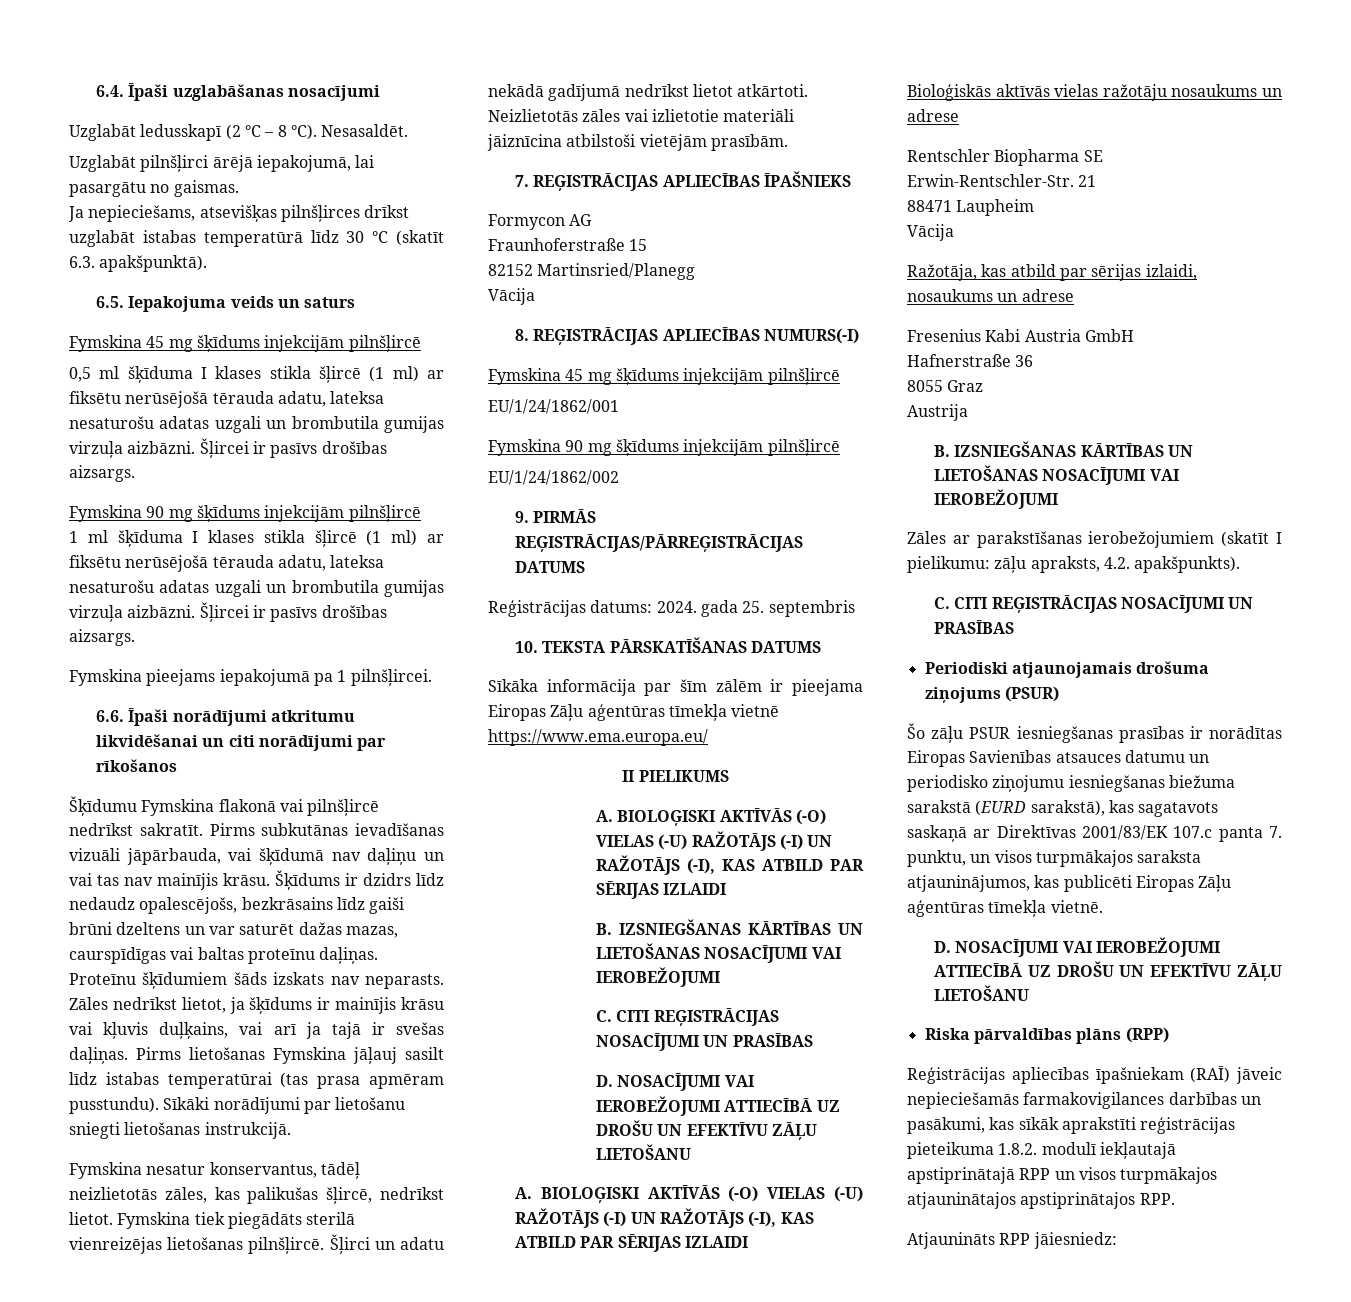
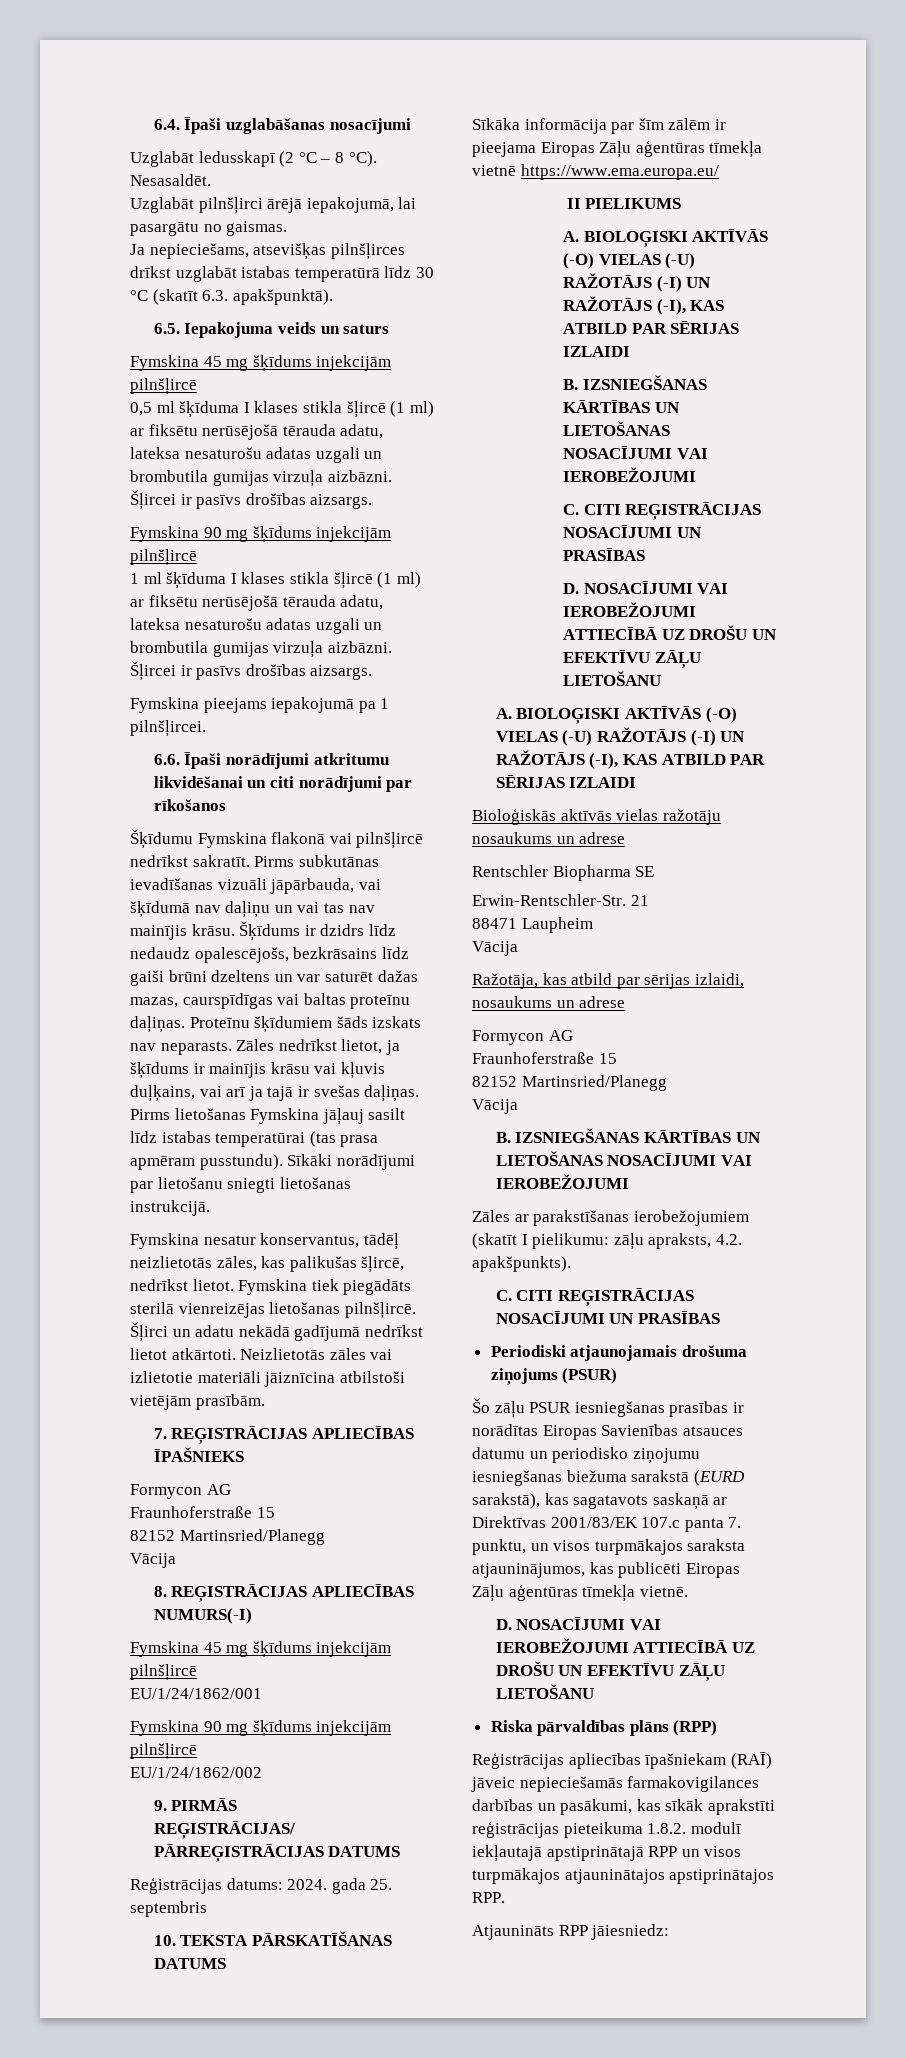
[907,329,1134,342] [907,354,1034,367] [907,380,984,392] [907,404,968,421] Fresenius Kabi Austria GmbH // Hafnerstraße 36 // 8055 Graz // Austrija -> [472,1030,573,1045] [472,1052,617,1064] [472,1075,667,1091] [472,1099,518,1114] Formycon AG // Fraunhoferstraße 15 // 82152 Martinsried/Planegg // Vācija

